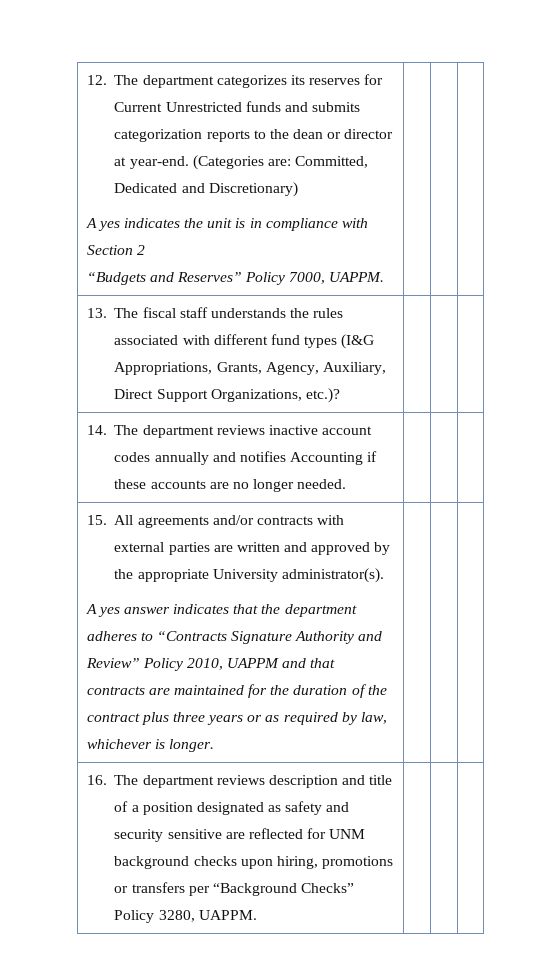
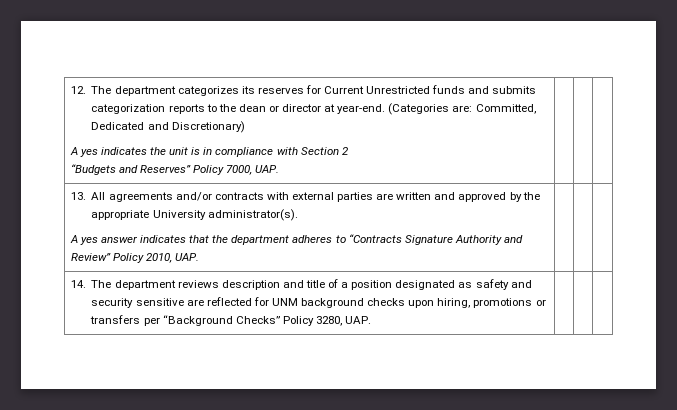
[329,272,385,282] [86,307,344,318] [114,334,375,349] [114,362,386,375] [114,388,340,403] [86,425,373,438] [114,451,378,465] [114,479,347,492] [86,515,107,525] UAPPM. | | | // 13. The fiscal staff understands the rules associated with different fund types (I&G Appropriations, Grants, Agency, Auxiliary, Direct Support Organizations, etc.)? | | | // 14. The department reviews inactive account codes annually and notifies Accounting if these accounts are no longer needed. | | | // 15. -> [255,165,280,173] [70,192,86,200] UAP. | | | // 13.
[227,658,336,668] [86,684,387,698] [86,712,388,725] [86,739,214,752] [86,775,107,785] UAPPM and that contracts are maintained for the duration of the contract plus three years or as required by law, whichever is longer. | | | // 16. -> [174,253,199,261] [70,280,86,288] UAP. | | | // 14.
[198,910,257,920] UAPPM. -> [345,316,372,324] UAP.

